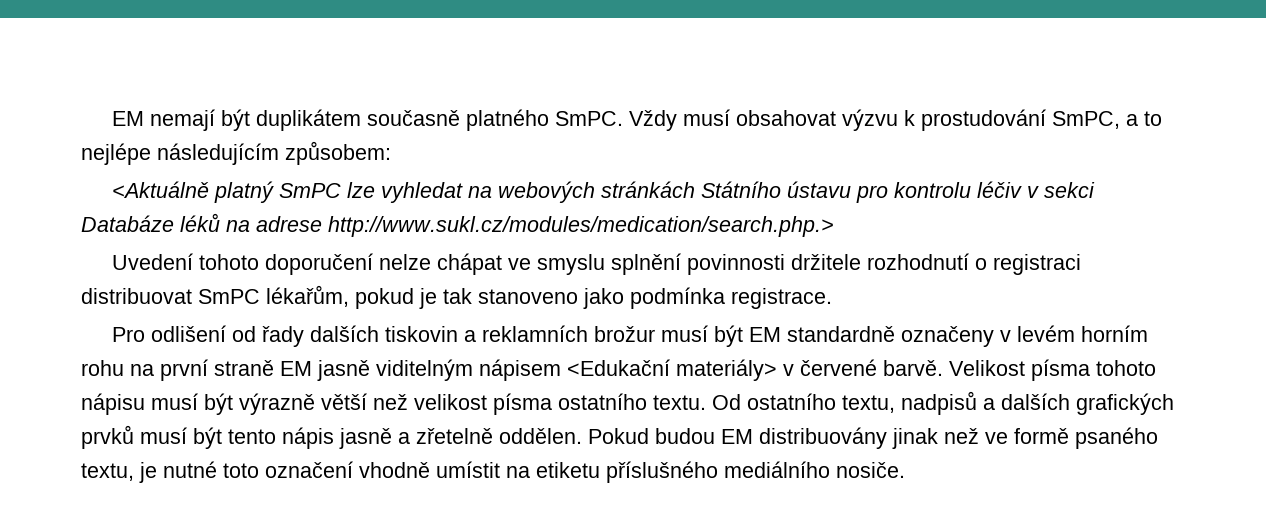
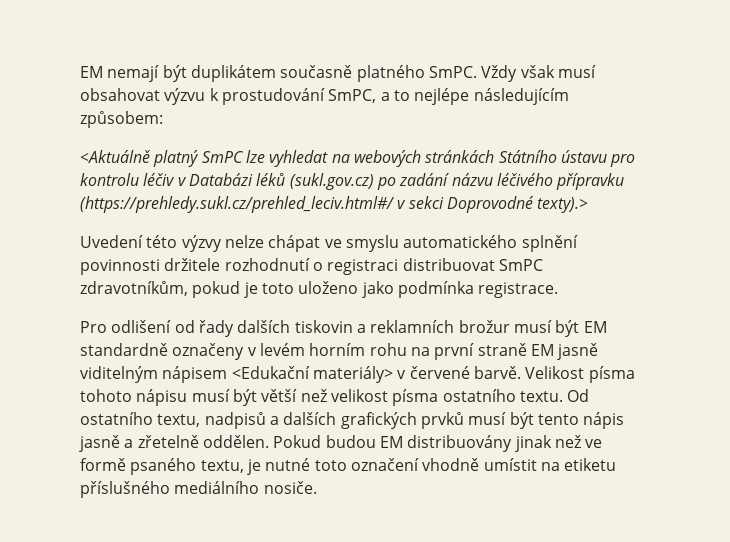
(677, 120) none -> [520,65,555,78] však
[1043,182,1095,198] [81,213,834,237] sekci Databáze léků na adrese http://www.sukl.cz/modules/medication/search.php.> -> [188,173,625,190] [80,196,589,213] Databázi léků (sukl.gov.cz) po zadání názvu léčivého přípravku (https://prehledy.sukl.cz/prehled_leciv.html#/ v sekci Doprovodné texty).>
[198,253,373,275] tohoto doporučení -> [146,235,222,252] této výzvy
(605, 264) none -> [403,235,518,248] automatického
[266,285,349,307] lékařům, -> [80,281,188,296] zdravotníkům,
[443,288,578,304] tak stanoveno -> [261,281,359,294] toto uloženo
[239,393,315,415] výrazně -> (257, 397) none

